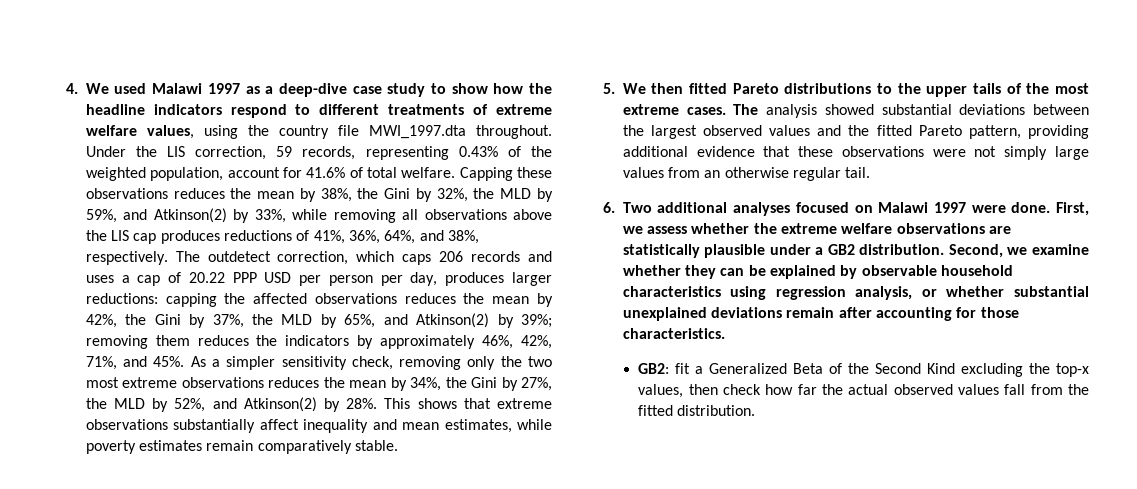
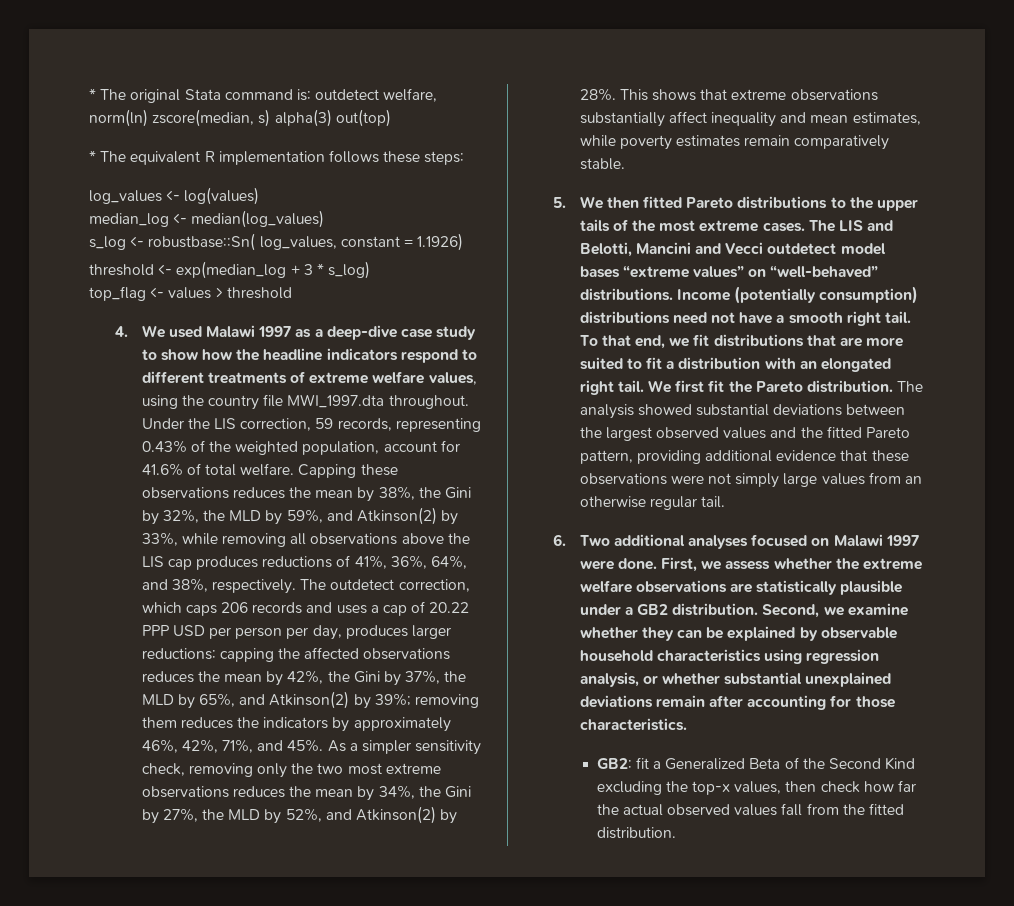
(65, 88) none -> [89,88,438,103] [89,109,391,127] [89,150,465,165] [89,187,260,205] [89,210,325,228] [89,233,464,251] [89,261,371,279] [89,286,292,301] * The original Stata command is: outdetect welfare, norm(ln) zscore(median, s) alpha(3) out(top) // * The equivalent R implementation follows these steps: // log_values <- log(values) // median_log <- median(log_values) // s_log <- robustbase::Sn( log_values, constant = 1.1926) // threshold <- exp(median_log + 3 * s_log) // top_flag <- values > threshold //
(759, 109) none -> [838,220,894,231] [579,242,886,257] [579,265,879,278] [579,286,919,304] [579,311,911,326] [579,334,904,349] [579,357,891,372] [579,380,924,395] LIS and Belotti, Mancini and Vecci outdetect model bases “extreme values” on “well-behaved” distributions. Income (potentially consumption) distributions need not have a smooth right tail. To that end, we fit distributions that are more suited to fit a distribution with an elongated right tail. We first fit the Pareto distribution. The

